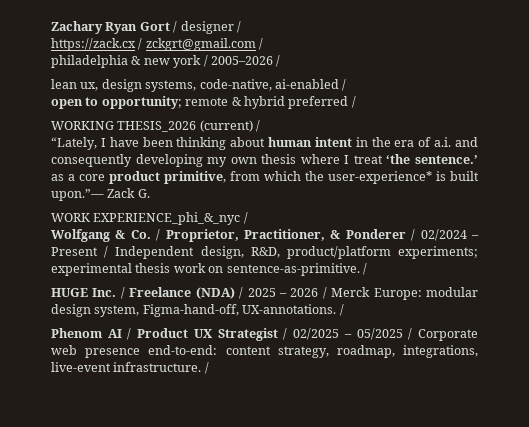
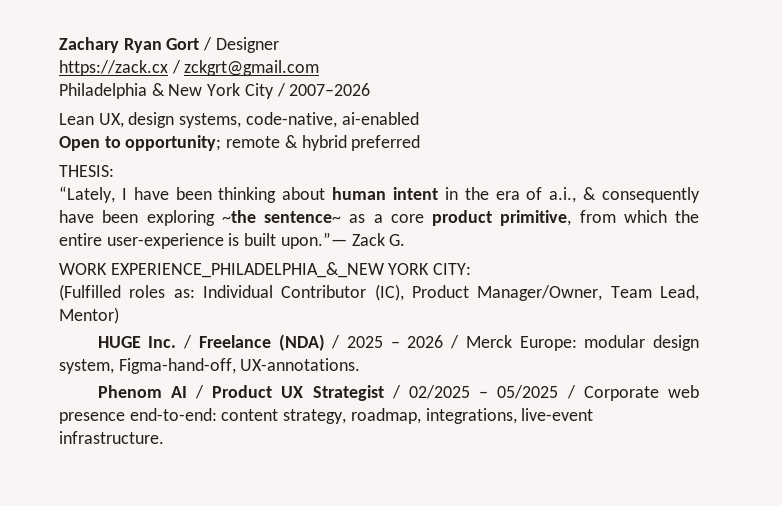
[180,21,241,34] designer / -> [215,37,279,53] Designer
[259,38,264,50] [51,55,281,68] [51,79,99,91] / // philadelphia & new york / 2005–2026 / // lean ux, -> [59,83,371,99] [59,113,124,128] // Philadelphia & New York City / 2007–2026 // Lean UX,
[342,79,347,91] [51,99,83,109] / // open -> [59,136,100,151] // Open
[351,96,356,108] [51,120,261,132] / // WORKING THESIS_2026 (current) / -> [59,165,114,177] // THESIS:
[434,137,479,147] [51,154,478,167] a.i. and consequently developing my own thesis where I treat ‘the sentence.’ -> [549,187,700,203] [59,210,341,226] a.i., & consequently have been exploring ~the sentence~
[328,171,432,184] user-experience* -> [59,233,224,249] entire user-experience
[93,212,248,225] [51,229,479,242] [51,246,478,259] [51,263,367,276] EXPERIENCE_phi_&_nyc / // Wolfgang & Co. / Proprietor, Practitioner, & Ponderer / 02/2024 – Present / Independent design, R&D, product/platform experiments; experimental thesis work on sentence-as-primitive. / -> [110,262,472,278] [59,284,699,301] [59,307,119,324] EXPERIENCE_PHILADELPHIA_&_NEW YORK CITY: // (Fulfilled roles as: Individual Contributor (IC), Product Manager/Owner, Team Lead, Mentor)
[339,304,344,316] / -> (361, 364) none
[204,362,209,374] / -> (164, 437) none

